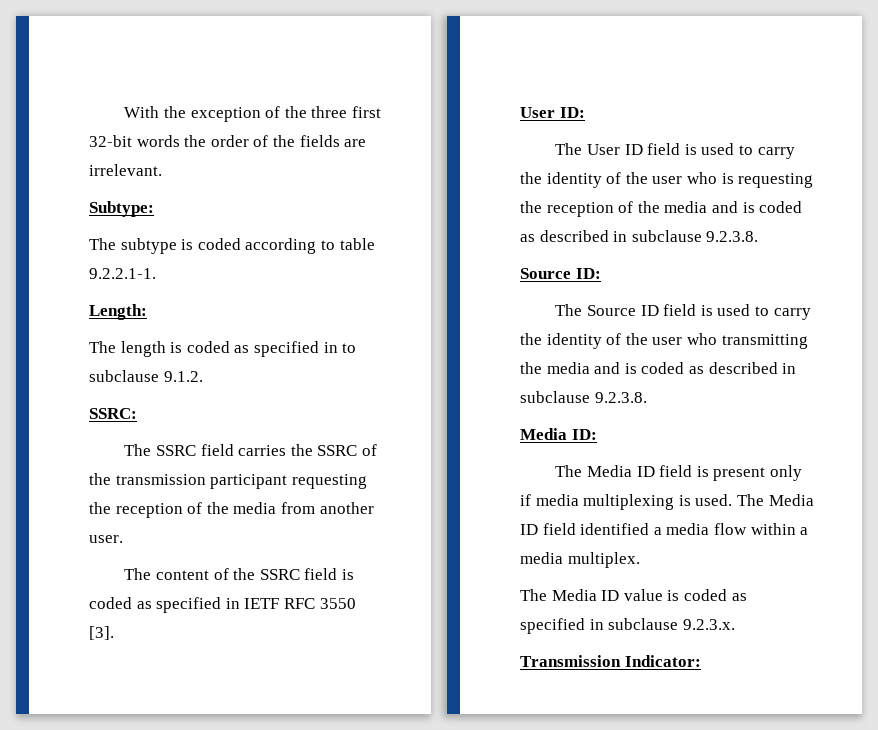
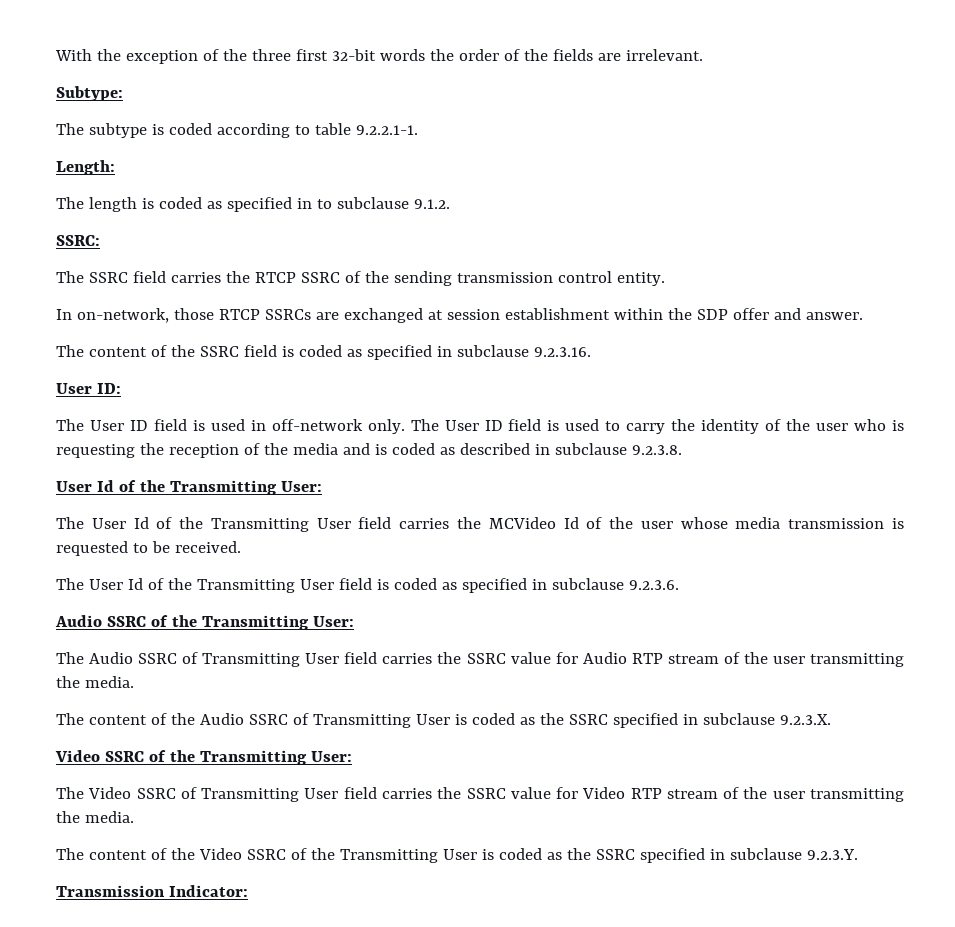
[317,444,377,456] [89,473,367,489] [89,502,374,518] [89,535,123,543] SSRC of the transmission participant requesting the reception of the media from another user. -> [254,271,665,286] [56,308,863,323] RTCP SSRC of the sending transmission control entity. // In on-network, those RTCP SSRCs are exchanged at session establishment within the SDP offer and answer.
[244,598,356,609] [89,626,114,640] IETF RFC 3550 [3]. -> [456,345,591,357] subclause 9.2.3.16.
(735, 149) none -> [250,419,600,434] in off-network only. The User ID field is used
[520,268,601,279] [555,304,811,320] [520,333,808,349] [520,362,797,374] [520,391,647,403] [520,428,597,440] [555,465,802,481] [520,494,814,510] [520,523,809,535] [520,552,640,568] [520,589,747,601] [520,618,735,634] Source ID: // The Source ID field is used to carry the identity of the user who transmitting the media and is coded as described in subclause 9.2.3.8. // Media ID: // The Media ID field is present only if media multiplexing is used. The Media ID field identified a media flow within a media multiplex. // The Media ID value is coded as specified in subclause 9.2.3.x. -> [56,480,322,495] [56,517,905,532] [56,541,241,556] [56,578,679,593] [55,615,354,630] [56,652,904,667] [56,676,134,688] [56,713,831,728] [55,750,352,765] [56,787,905,802] [56,811,134,823] [56,848,858,863] User Id of the Transmitting User: // The User Id of the Transmitting User field carries the MCVideo Id of the user whose media transmission is requested to be received. // The User Id of the Transmitting User field is coded as specified in subclause 9.2.3.6. // Audio SSRC of the Transmitting User: // The Audio SSRC of Transmitting User field carries the SSRC value for Audio RTP stream of the user transmitting the media. // The content of the Audio SSRC of Transmitting User is coded as the SSRC specified in subclause 9.2.3.X. // Video SSRC of the Transmitting User: // The Video SSRC of Transmitting User field carries the SSRC value for Video RTP stream of the user transmitting the media. // The content of the Video SSRC of the Transmitting User is coded as the SSRC specified in subclause 9.2.3.Y.

